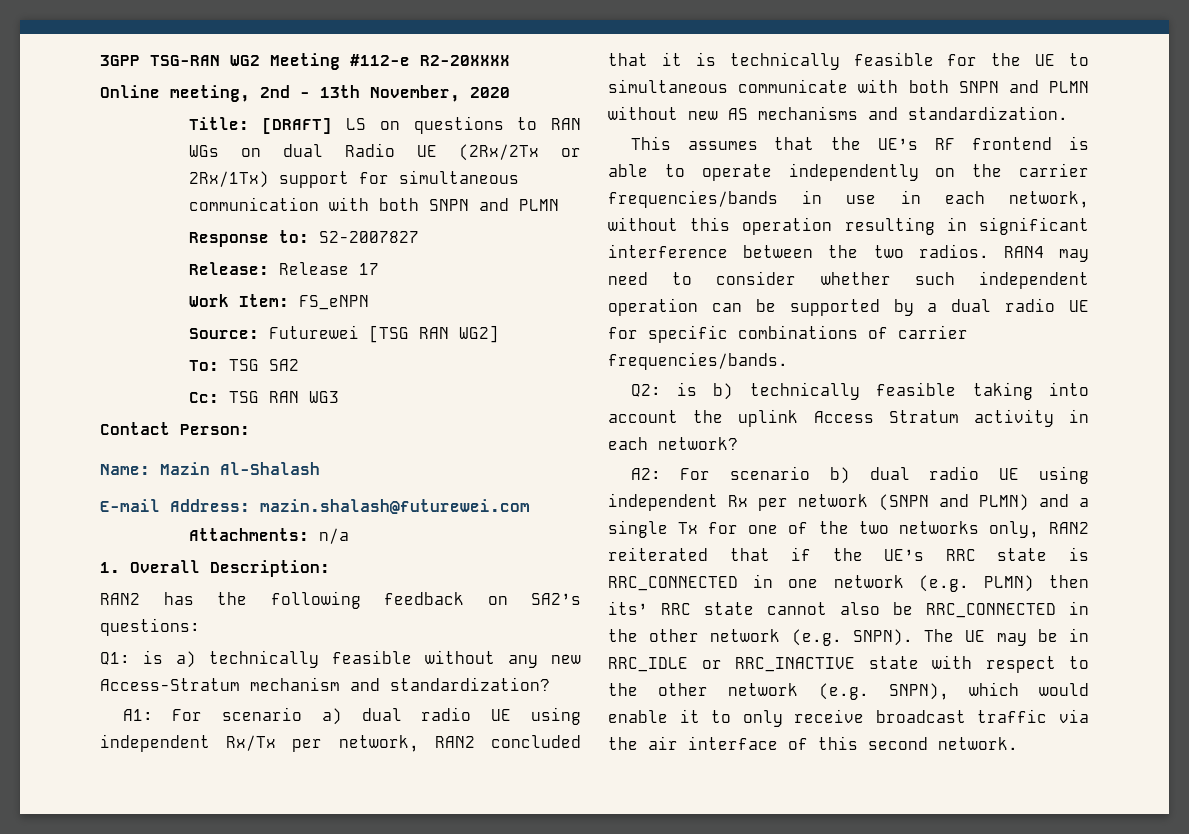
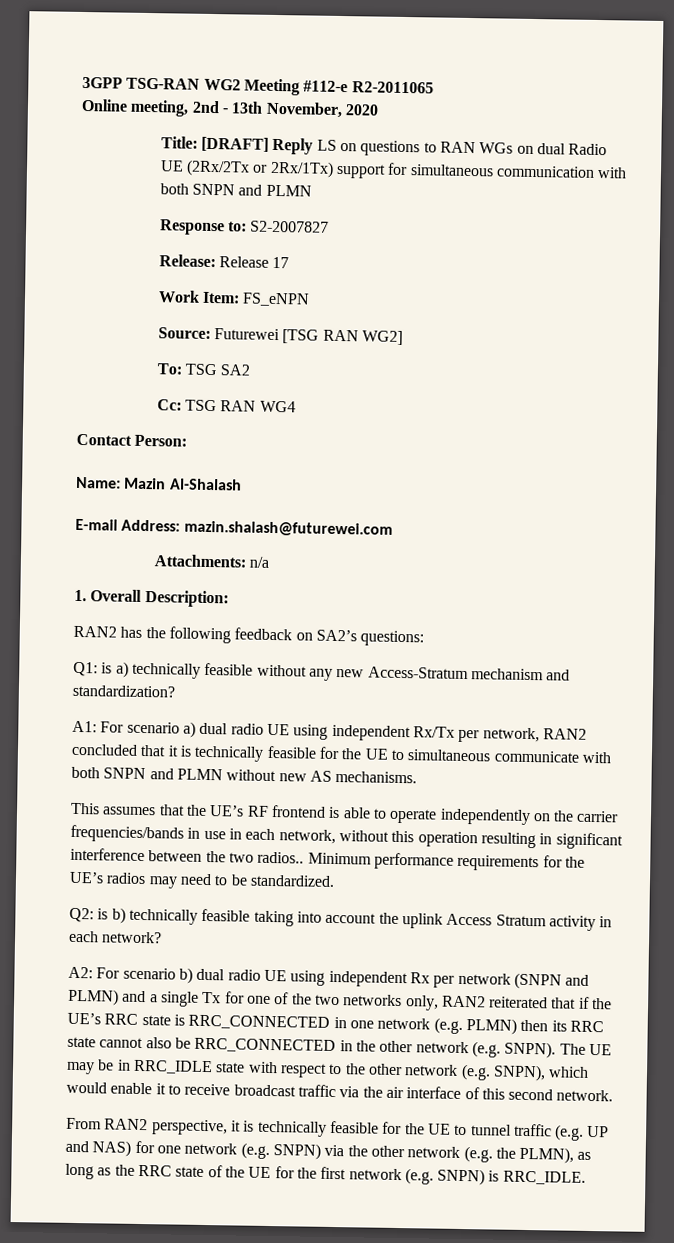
[420,55,510,66] R2-20XXXX -> [351,81,434,94] R2-2011065
(333, 126) none -> [272,137,314,155] Reply
[308,391,339,403] WG3 -> [259,400,296,413] WG4
[758,106,1068,120] mechanisms and standardization. -> [335,770,418,784] mechanisms.
[918,244,1089,262] [608,271,1089,289] [608,298,1089,316] [608,325,968,343] [608,352,788,370] radios. RAN4 may need to consider whether such independent operation can be supported by a dual radio UE for specific combinations of carrier frequencies/bands. -> [257,851,585,872] [69,871,335,889] radios.. Minimum performance requirements for the UE’s radios may need to be standardized.
[608,601,648,615] its’ -> [551,1020,567,1032] its
[701,657,855,672] or RRC_INACTIVE -> (213, 1067) none
[742,710,783,727] only -> (181, 1089) none
(1018, 743) none -> [66,1117,610,1141] [65,1140,592,1164] [65,1163,586,1186] // From RAN2 perspective, it is technically feasible for the UE to tunnel traffic (e.g. UP and NAS) for one network (e.g. SNPN) via the other network (e.g. the PLMN), as long as the RRC state of the UE for the first network (e.g. SNPN) is RRC_IDLE.

